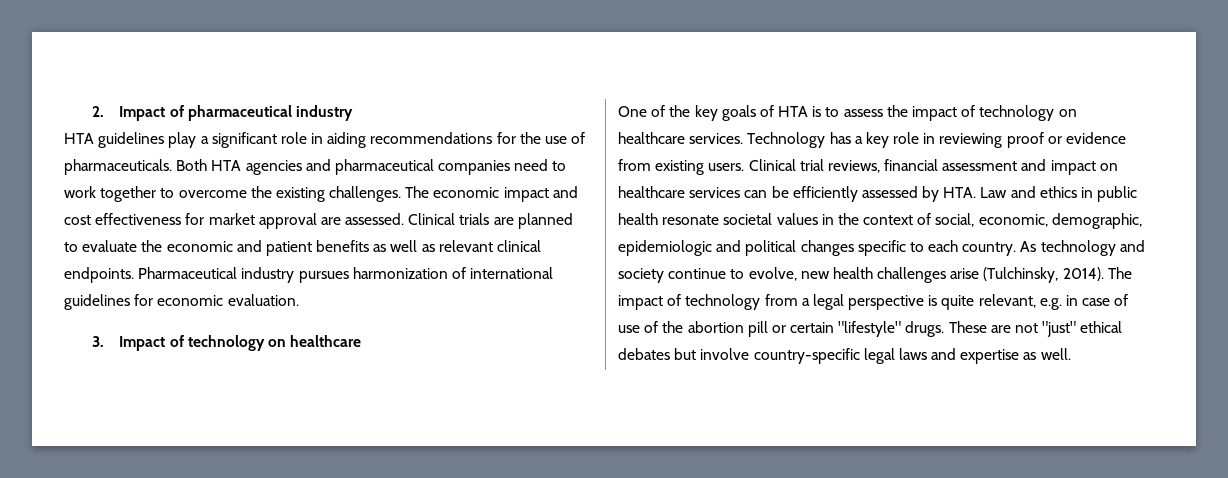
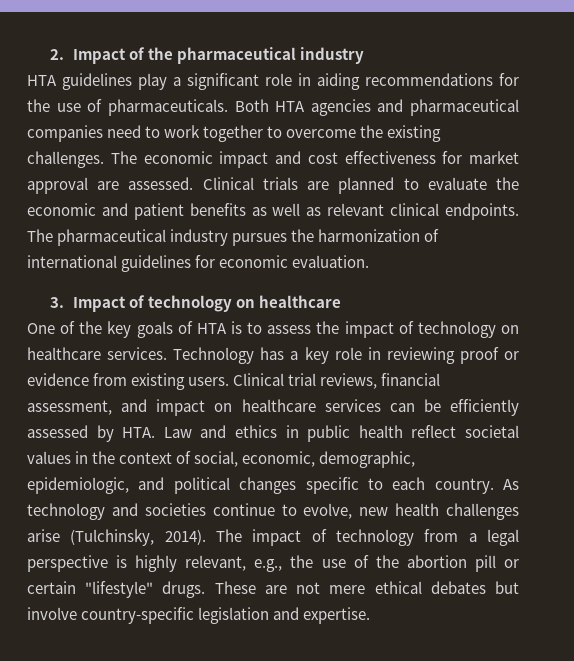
(184, 111) none -> [148,47,174,60] the
[138,267,238,279] Pharmaceutical -> [27,229,167,246] The pharmaceutical
(349, 277) none -> [291,229,315,242] the
[942,161,1018,171] assessment -> [27,400,112,415] assessment,
[662,215,720,225] resonate -> [411,425,457,438] reflect
[618,240,712,256] epidemiologic -> [27,477,129,494] epidemiologic,
[618,268,664,283] society -> [144,503,206,516] societies
[941,294,1129,310] quite relevant, e.g. in case of -> [135,555,314,572] highly relevant, e.g., the
[1042,321,1077,337] "just" -> [329,585,366,594] mere
[863,348,1071,364] legal laws and expertise as well. -> [198,607,371,624] legislation and expertise.

